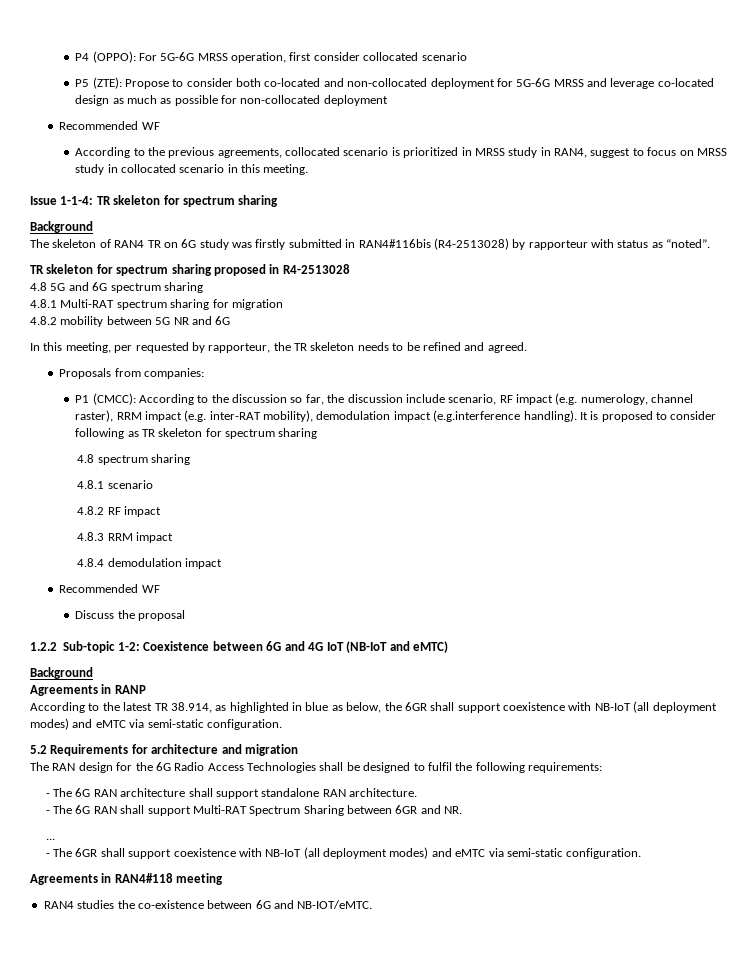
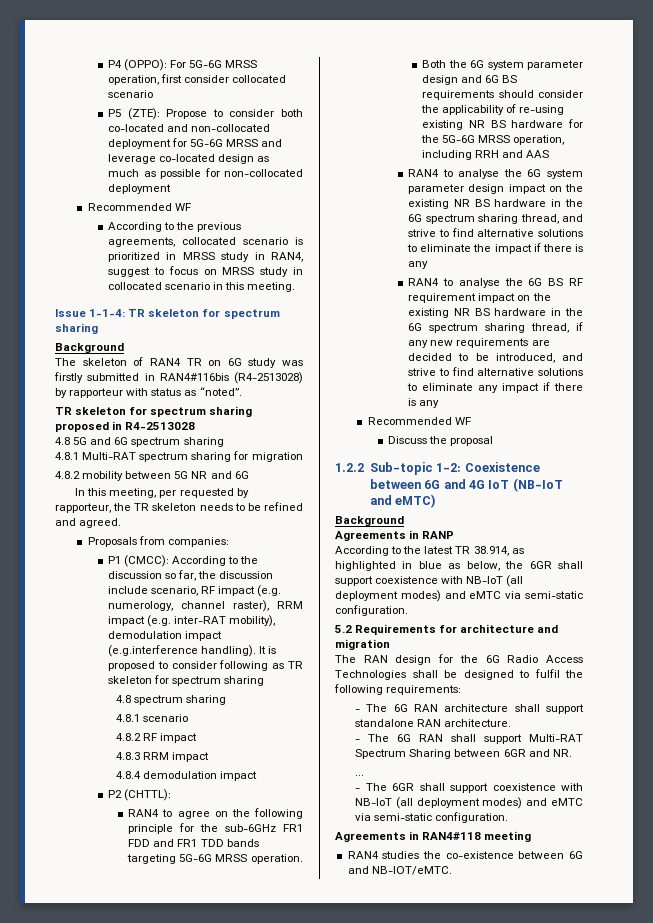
(222, 563) none -> [108,789,172,801] [128,808,303,819] [128,823,303,834] [128,839,259,847] [127,854,303,864] [422,60,583,70] [422,75,518,85] [422,90,583,100] [421,104,565,115] [422,119,583,130] [421,135,565,145] [422,150,550,160] [408,169,583,179] [408,184,583,194] [408,199,583,209] [408,214,583,224] [408,228,583,237] [407,243,583,254] [408,261,429,269] [408,278,583,288] [408,293,551,303] [408,308,583,318] [408,322,583,333] [408,338,550,348] [408,353,583,363] [408,367,583,376] [407,382,583,393] [408,398,440,408] // P2 (CHTTL): // RAN4 to agree on the following principle for the sub-6GHz FR1 FDD and FR1 TDD bands targeting 5G-6G MRSS operation. // Both the 6G system parameter design and 6G BS requirements should consider the applicability of re-using existing NR BS hardware for the 5G-6G MRSS operation, including RRH and AAS // RAN4 to analyse the 6G system parameter design impact on the existing NR BS hardware in the 6G spectrum sharing thread, and strive to find alternative solutions to eliminate the impact if there is any // RAN4 to analyse the 6G BS RF requirement impact on the existing NR BS hardware in the 6G spectrum sharing thread, if any new requirements are decided to be introduced, and strive to find alternative solutions to eliminate any impact if there is any

